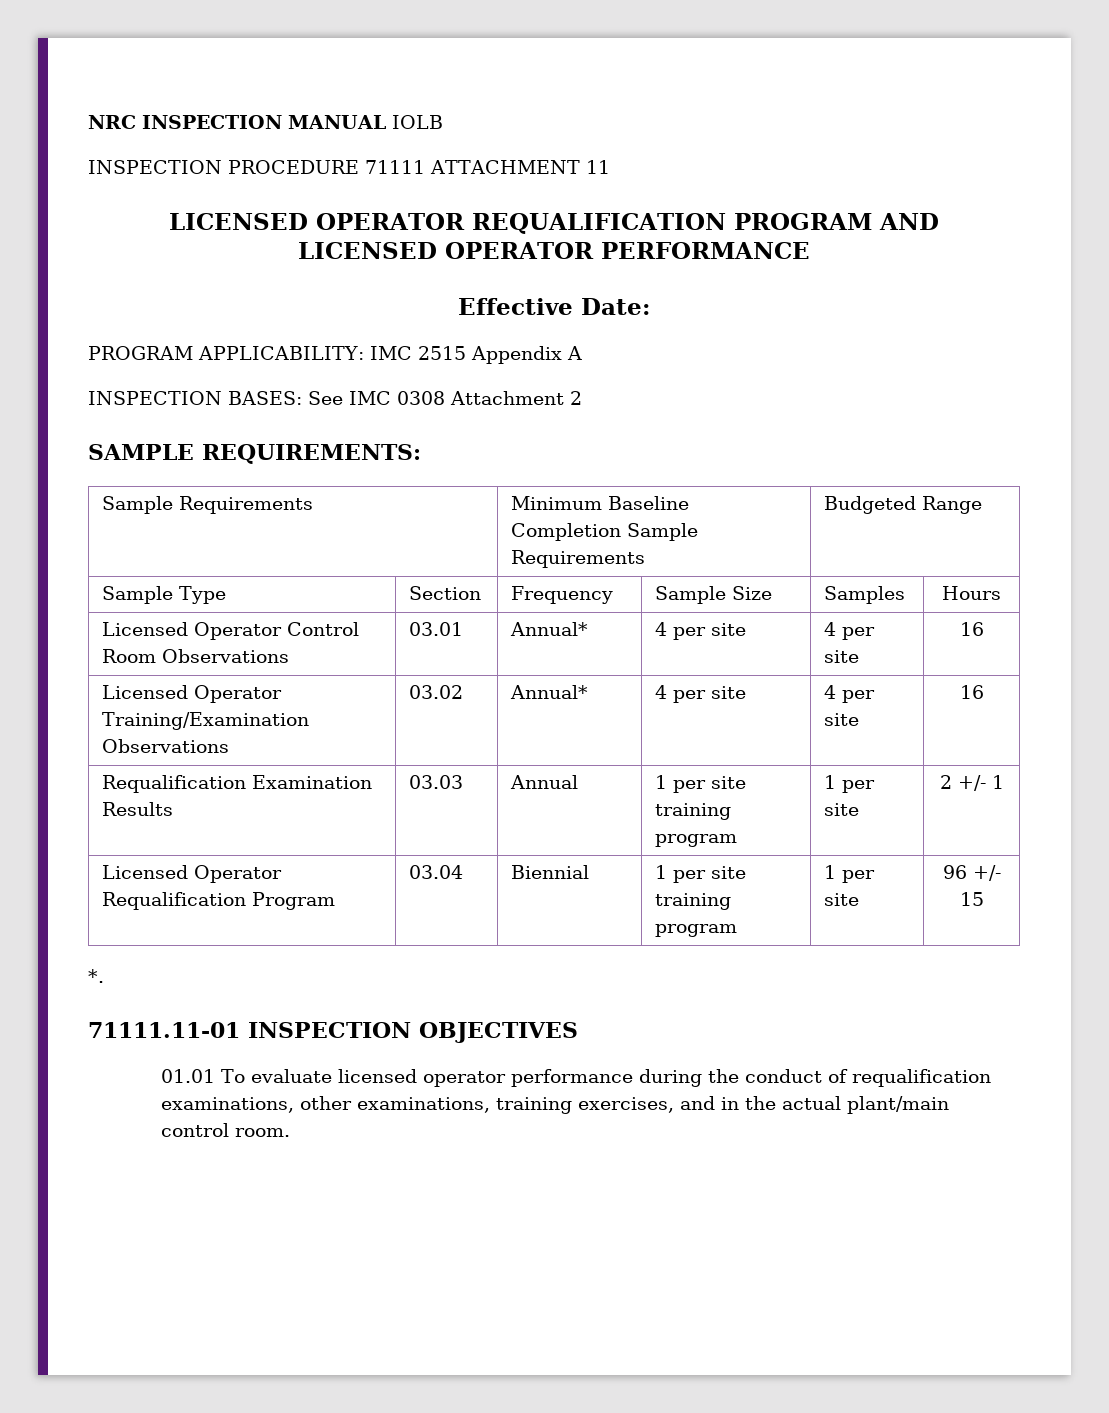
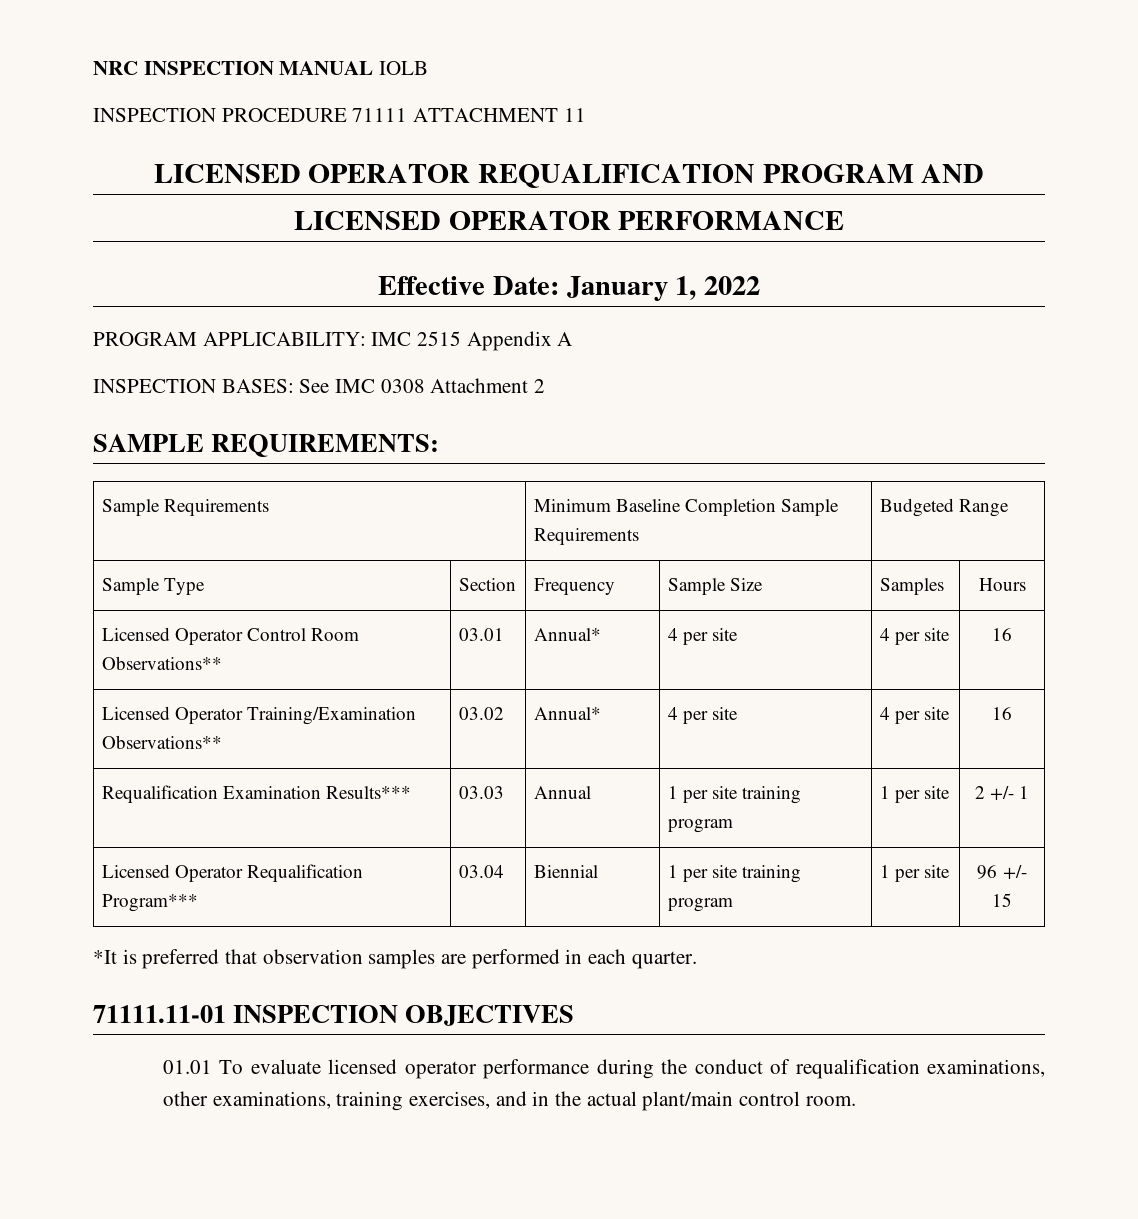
(650, 306) none -> [566,276,760,301] January 1, 2022
[162,649,290,663] Observations -> [101,656,222,670] Observations**
[102,739,230,753] Observations -> [101,735,222,749] Observations**
[102,802,174,816] Results -> [326,786,412,799] Results***
[252,892,336,910] Program -> [101,894,198,912] Program***
[88,969,104,983] *. -> [93,949,697,969] *It is preferred that observation samples are performed in each quarter.

